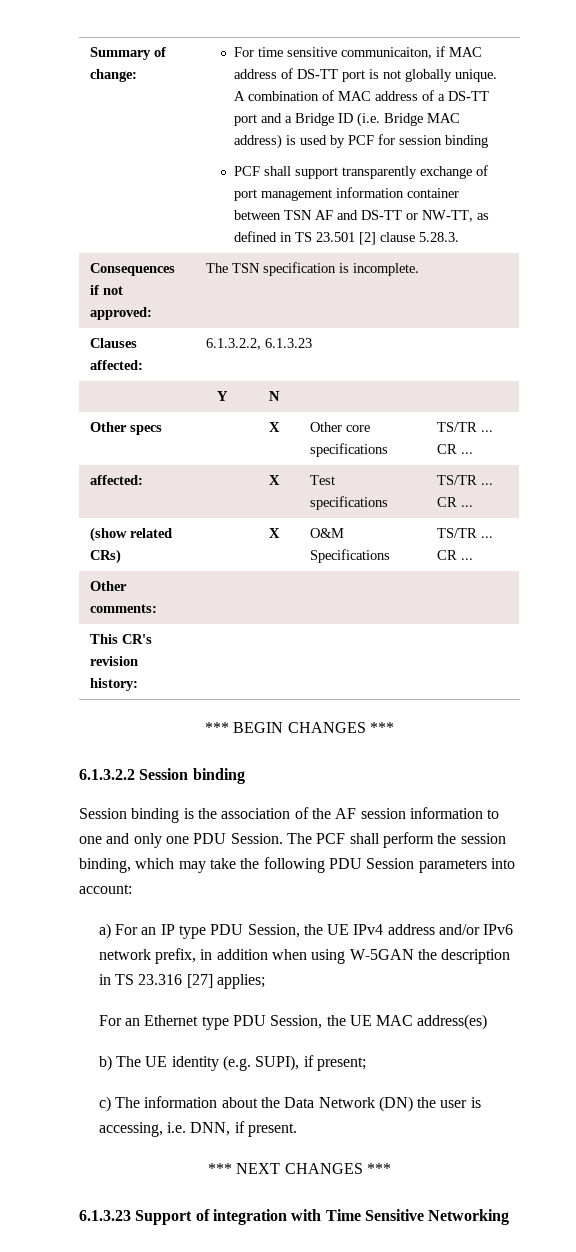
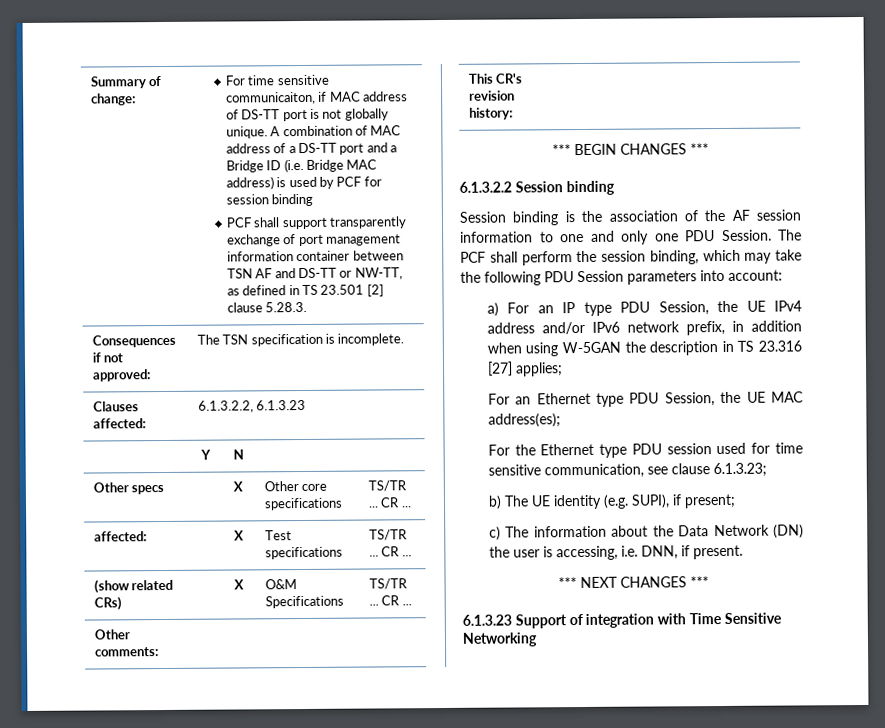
[417,1014,488,1030] address(es) -> [487,413,561,428] [487,442,803,458] [487,462,767,479] address(es); // For the Ethernet type PDU session used for time sensitive communication, see clause 6.1.3.23;

